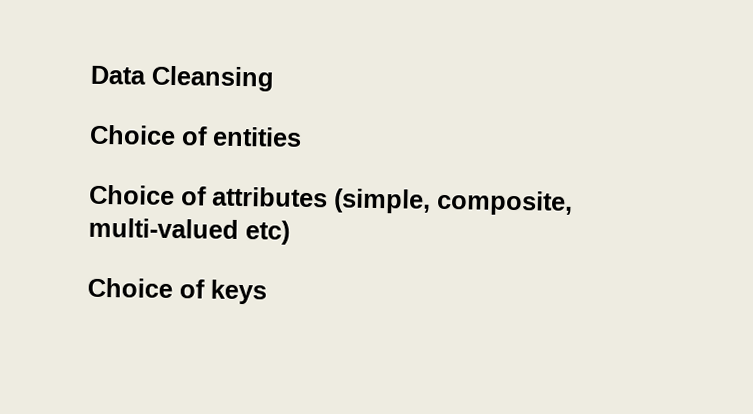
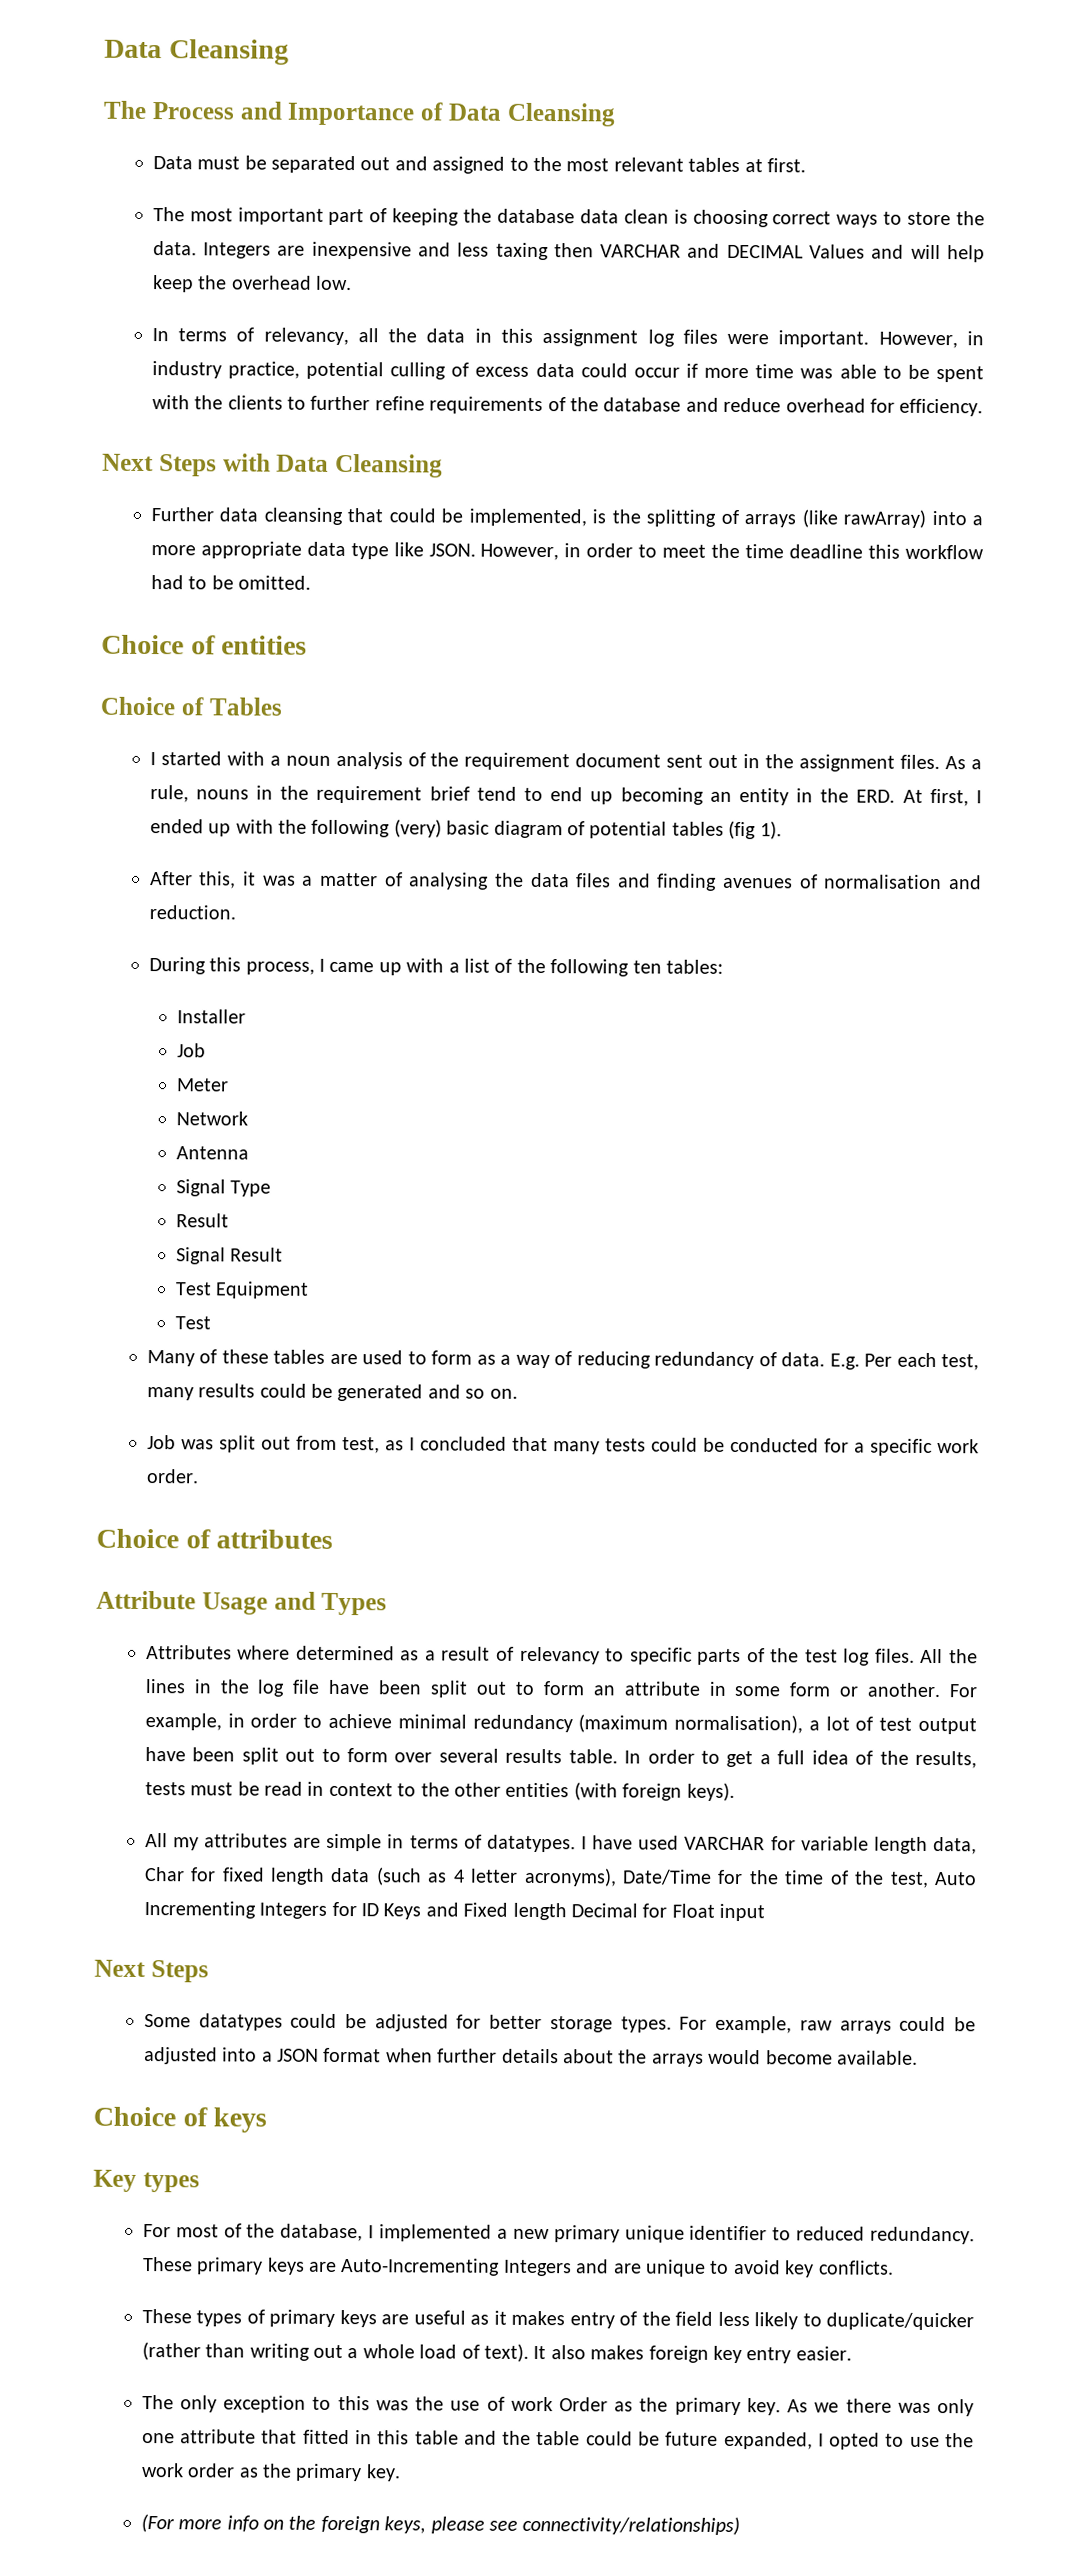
[90,65,275,92] [89,124,302,147] [89,184,573,216] [88,217,290,245] [87,277,267,305] Data Cleansing // Choice of entities // Choice of attributes (simple, composite, multi-valued etc) // Choice of keys -> [104,39,289,65] [103,100,615,127] [152,155,806,174] [152,207,985,228] [152,241,985,263] [152,275,352,293] [151,327,985,349] [151,361,984,383] [151,395,984,417] [102,453,443,478] [150,507,983,528] [150,541,984,561] [150,575,311,590] [101,634,308,655] [100,696,282,716] [149,751,983,772] [149,785,982,807] [149,819,782,840] [149,871,982,891] [148,905,236,920] [148,957,723,977] [176,1009,246,1024] [176,1043,206,1058] [175,1078,229,1092] [175,1111,248,1126] [175,1146,249,1160] [175,1179,271,1197] [175,1213,229,1228] [175,1247,283,1265] [174,1281,309,1299] [174,1316,211,1330] [146,1349,980,1371] [146,1383,518,1402] [146,1435,980,1456] [146,1469,199,1484] [96,1528,334,1549] [96,1590,388,1616] [145,1645,979,1666] [144,1679,978,1698] [144,1713,977,1735] [144,1747,978,1769] [144,1781,735,1801] [144,1833,977,1855] [143,1867,978,1888] [143,1901,766,1922] [94,1959,209,1983] [143,2013,976,2034] [143,2047,918,2067] [93,2106,268,2133] [93,2169,200,2193] [142,2223,976,2245] [142,2257,894,2278] [141,2309,974,2331] [141,2342,852,2364] [141,2395,974,2417] [141,2429,974,2450] [140,2463,401,2482] [140,2514,741,2536] Data Cleansing // The Process and Importance of Data Cleansing // Data must be separated out and assigned to the most relevant tables at first. // The most important part of keeping the database data clean is choosing correct ways to store the data. Integers are inexpensive and less taxing then VARCHAR and DECIMAL Values and will help keep the overhead low. // In terms of relevancy, all the data in this assignment log files were important. However, in industry practice, potential culling of excess data could occur if more time was able to be spent with the clients to further refine requirements of the database and reduce overhead for efficiency. // Next Steps with Data Cleansing // Further data cleansing that could be implemented, is the splitting of arrays (like rawArray) into a more appropriate data type like JSON. However, in order to meet the time deadline this workflow had to be omitted. // Choice of entities // Choice of Tables // I started with a noun analysis of the requirement document sent out in the assignment files. As a rule, nouns in the requirement brief tend to end up becoming an entity in the ERD. At first, I ended up with the following (very) basic diagram of potential tables (fig 1). // After this, it was a matter of analysing the data files and finding avenues of normalisation and reduction. // During this process, I came up with a list of the following ten tables: // Installer // Job // Meter // Network // Antenna // Signal Type // Result // Signal Result // Test Equipment // Test // Many of these tables are used to form as a way of reducing redundancy of data. E.g. Per each test, many results could be generated and so on. // Job was split out from test, as I concluded that many tests could be conducted for a specific work order. // Choice of attributes // Attribute Usage and Types // Attributes where determined as a result of relevancy to specific parts of the test log files. All the lines in the log file have been split out to form an attribute in some form or another. For example, in order to achieve minimal redundancy (maximum normalisation), a lot of test output have been split out to form over several results table. In order to get a full idea of the results, tests must be read in context to the other entities (with foreign keys). // All my attributes are simple in terms of datatypes. I have used VARCHAR for variable length data, Char for fixed length data (such as 4 letter acronyms), Date/Time for the time of the test, Auto Incrementing Integers for ID Keys and Fixed length Decimal for Float input // Next Steps // Some datatypes could be adjusted for better storage types. For example, raw arrays could be adjusted into a JSON format when further details about the arrays would become available. // Choice of keys // Key types // For most of the database, I implemented a new primary unique identifier to reduced redundancy. These primary keys are Auto-Incrementing Integers and are unique to avoid key conflicts. // These types of primary keys are useful as it makes entry of the field less likely to duplicate/quicker (rather than writing out a whole load of text). It also makes foreign key entry easier. // The only exception to this was the use of work Order as the primary key. As we there was only one attribute that fitted in this table and the table could be future expanded, I opted to use the work order as the primary key. // (For more info on the foreign keys, please see connectivity/relationships)

